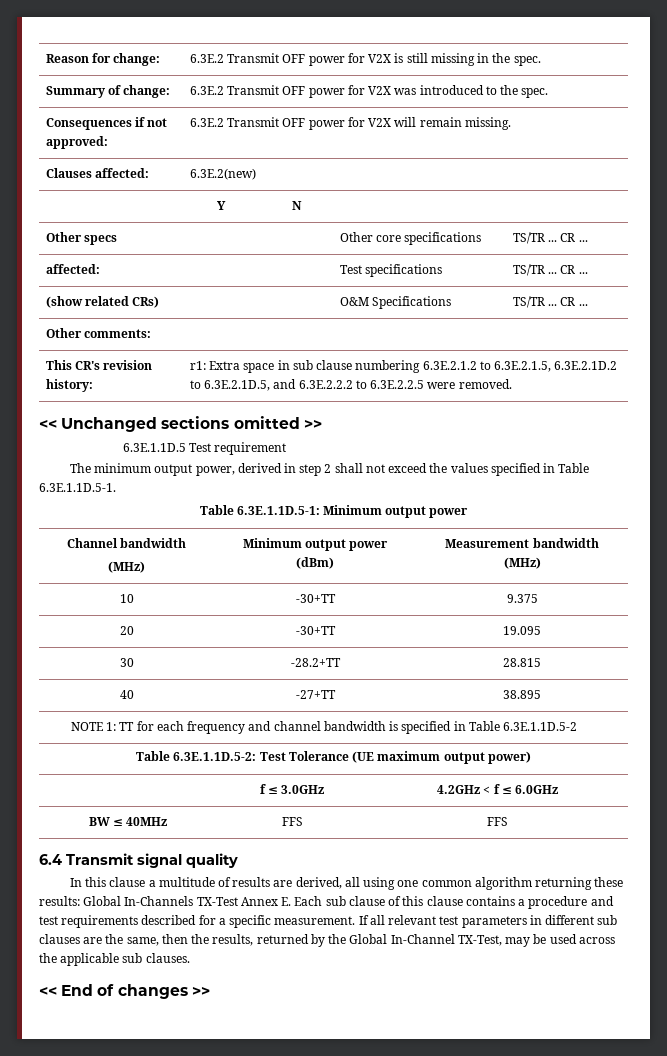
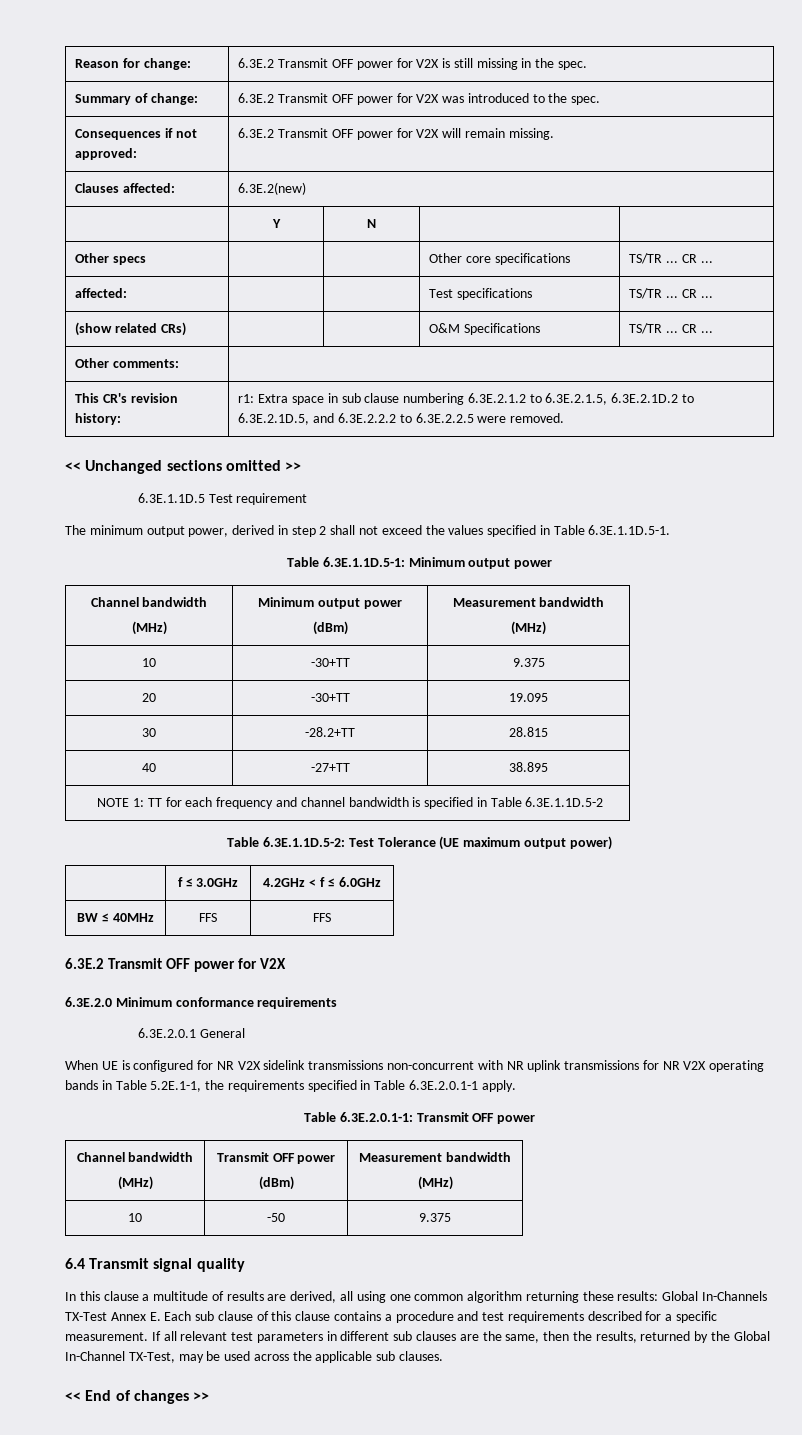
(508, 821) none -> [65,958,286,972] [65,997,338,1009] [137,1028,245,1038] [65,1060,765,1072] [65,1080,516,1092] [303,1112,536,1124] [76,1152,194,1162] [117,1176,153,1190] [216,1152,336,1164] [258,1176,294,1190] [359,1152,511,1162] [417,1176,453,1190] [128,1213,142,1222] [267,1213,285,1222] [419,1213,451,1222] // 6.3E.2 Transmit OFF power for V2X // 6.3E.2.0 Minimum conformance requirements // 6.3E.2.0.1 General // When UE is configured for NR V2X sidelink transmissions non-concurrent with NR uplink transmissions for NR V2X operating bands in Table 5.2E.1-1, the requirements specified in Table 6.3E.2.0.1-1 apply. // Table 6.3E.2.0.1-1: Transmit OFF power // Channel bandwidth // (MHz) | Transmit OFF power // (dBm) | Measurement bandwidth // (MHz) // 10 | -50 | 9.375

